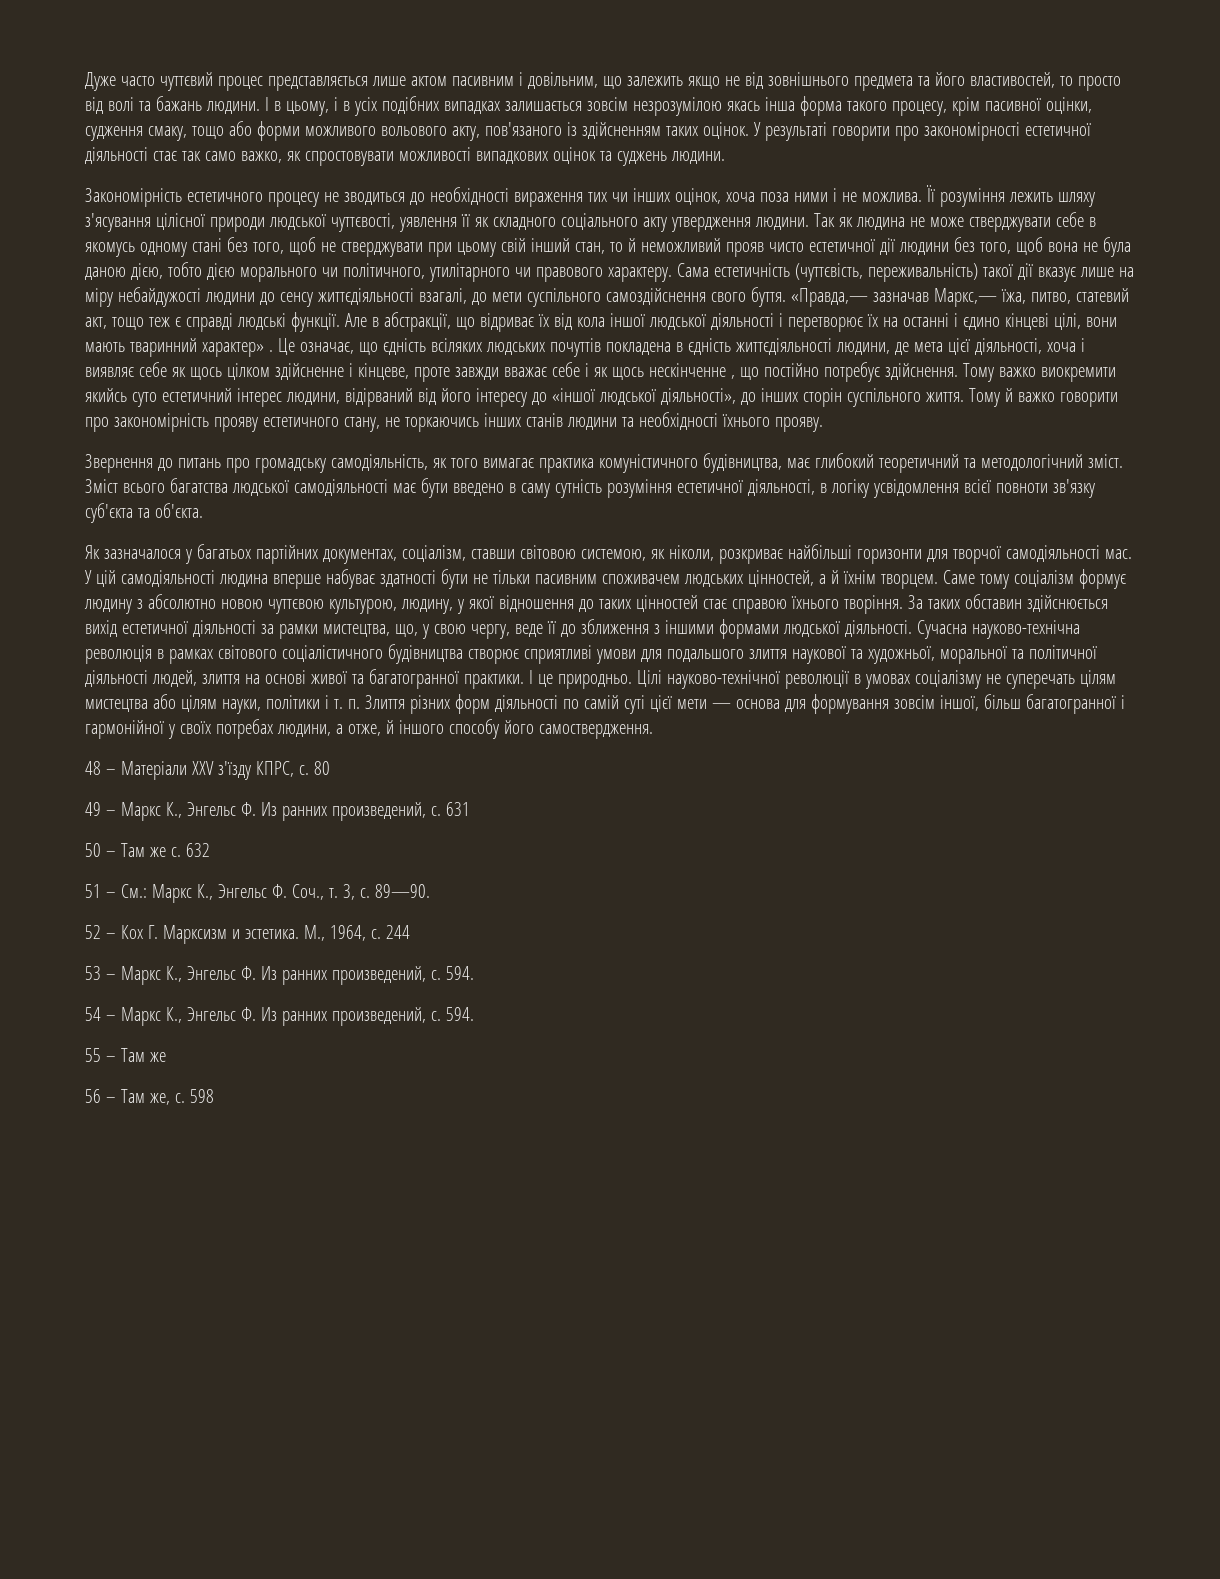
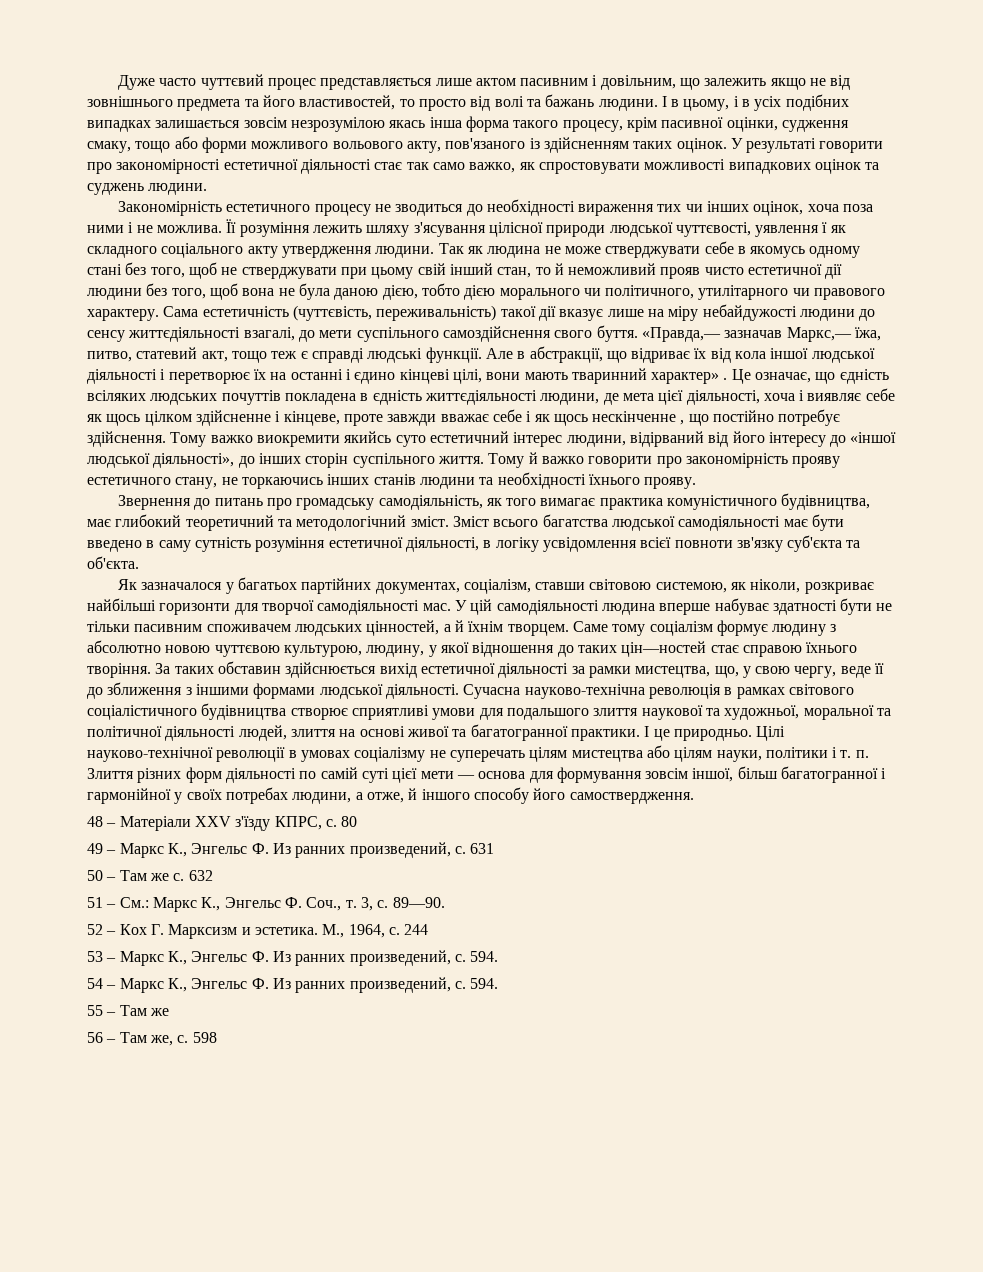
[460,214,470,227] її -> [822,222,828,233] ї
[635,595,698,612] цінностей -> [621,641,707,657] цін––ностей

